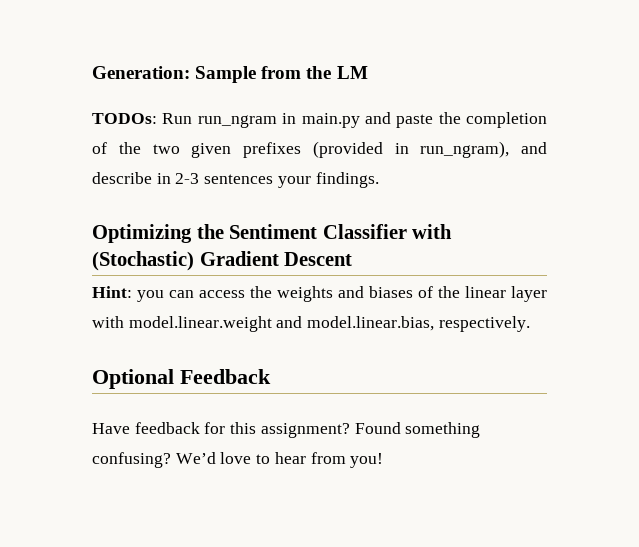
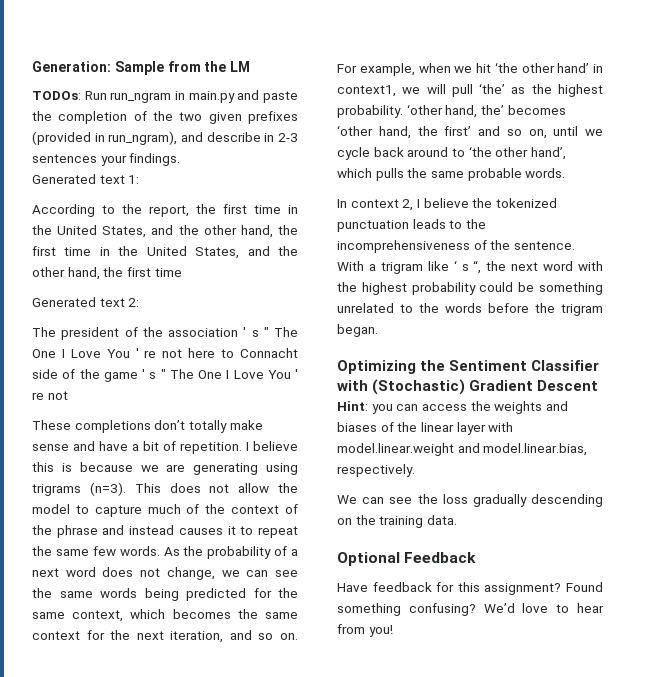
(379, 180) none -> [32,174,140,184] [32,204,298,217] [32,225,298,238] [32,246,298,259] [32,267,182,280] [32,297,140,307] [32,327,298,340] [32,348,298,358] [32,369,298,382] [32,391,68,400] [32,420,263,433] [32,441,298,454] [32,462,298,475] [32,482,298,496] [32,504,298,517] [32,525,299,538] [32,546,298,559] [32,567,298,580] [32,588,298,601] [32,609,298,622] [32,630,299,643] [337,62,603,76] [337,83,603,97] [337,104,566,118] [337,125,603,139] [337,146,566,160] [337,168,566,181] [337,198,557,211] [337,219,486,232] [337,240,575,253] [337,260,603,274] [337,282,603,295] [337,303,603,316] [337,324,378,337] // Generated text 1: // According to the report, the first time in the United States, and the other hand, the first time in the United States, and the other hand, the first time // Generated text 2: // The president of the association ' s " The One I Love You ' re not here to Connacht side of the game ' s " The One I Love You ' re not // These completions don’t totally make sense and have a bit of repetition. I believe this is because we are generating using trigrams (n=3). This does not allow the model to capture much of the context of the phrase and instead causes it to repeat the same few words. As the probability of a next word does not change, we can see the same words being predicted for the same context, which becomes the same context for the next iteration, and so on. For example, when we hit ‘the other hand’ in context1, we will pull ‘the’ as the highest probability. ‘other hand, the’ becomes ‘other hand, the first’ and so on, until we cycle back around to ‘the other hand’, which pulls the same probable words. // In context 2, I believe the tokenized punctuation leads to the incomprehensiveness of the sentence. With a trigram like ‘ s “, the next word with the highest probability could be something unrelated to the words before the trigram began.
(530, 324) none -> [337,494,603,507] [337,515,457,528] // We can see the loss gradually descending on the training data.

